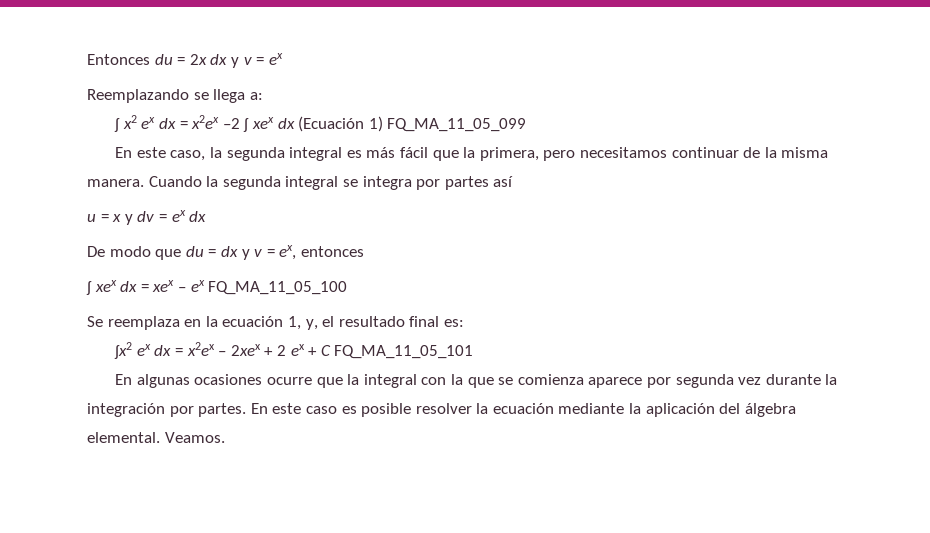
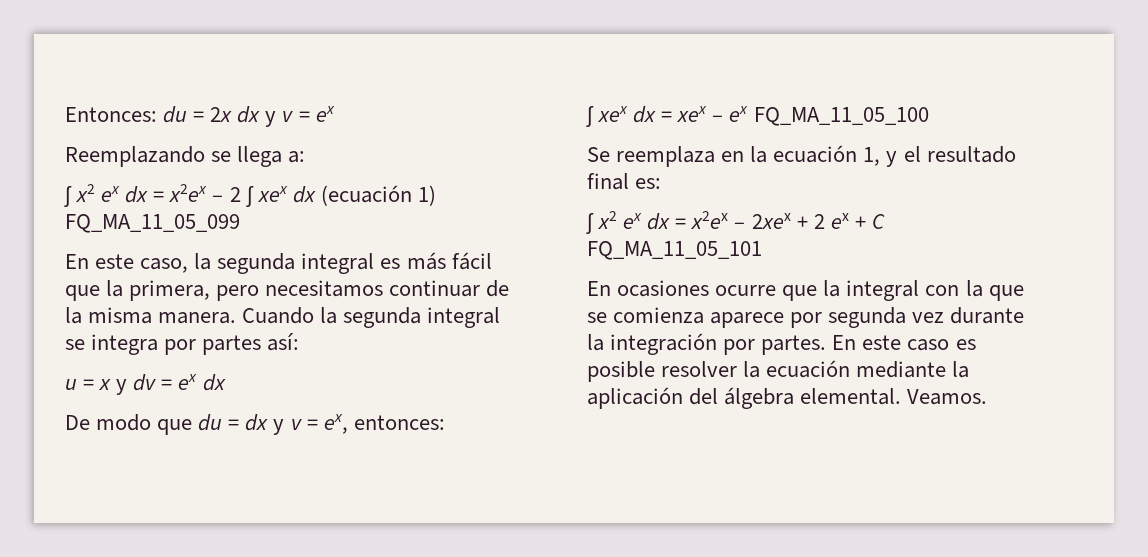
[87,54,150,65] Entonces -> [65,107,157,122] Entonces:
[222,116,365,132] –2 ʃ xex dx (Ecuación -> [212,185,412,207] – 2 ʃ xex dx (ecuación
[493,176,514,187] así -> [267,333,300,351] así:
[300,246,364,257] entonces -> [353,415,445,430] entonces:
[305,319,318,330] y, -> [886,151,898,167] y
[114,342,133,359] ʃx2 -> [586,211,618,234] ʃ x2
[136,374,190,388] algunas -> (611, 288) none

